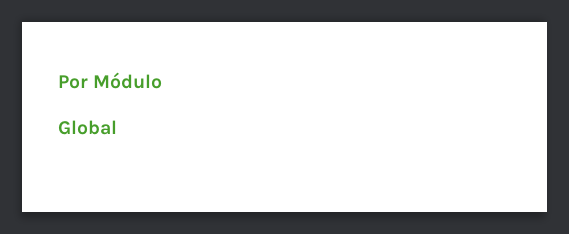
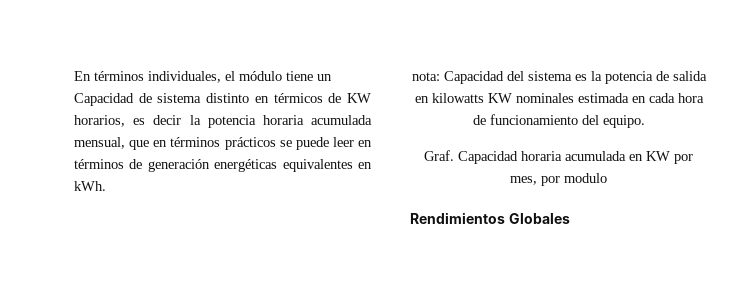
[58,72,163,89] [58,120,117,135] Por Módulo // Global -> [74,71,332,83] [74,93,372,106] [74,115,372,128] [74,137,372,150] [74,159,372,172] [74,181,106,191] [411,71,707,84] [414,93,704,103] [472,114,645,128] [424,150,693,164] [510,173,607,186] [410,212,570,224] En términos individuales, el módulo tiene un Capacidad de sistema distinto en térmicos de KW horarios, es decir la potencia horaria acumulada mensual, que en términos prácticos se puede leer en términos de generación energéticas equivalentes en kWh. // nota: Capacidad del sistema es la potencia de salida en kilowatts KW nominales estimada en cada hora de funcionamiento del equipo. // Graf. Capacidad horaria acumulada en KW por mes, por modulo // Rendimientos Globales

